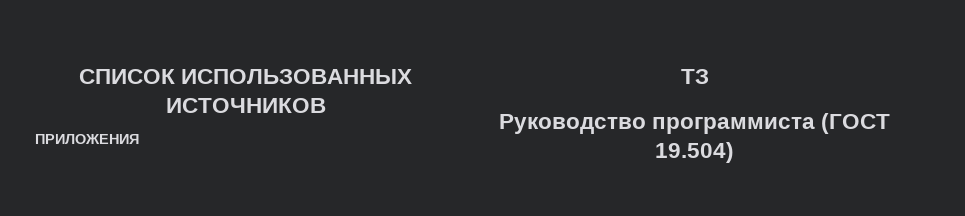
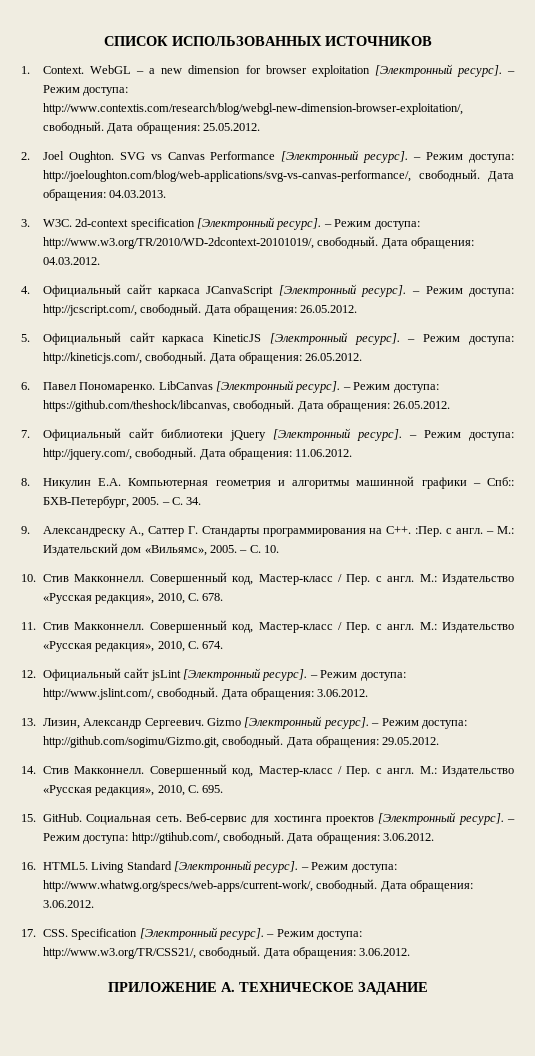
[35,134,139,144] [680,69,709,84] [498,113,891,134] [655,142,734,163] ПРИЛОЖЕНИЯ // ТЗ // Руководство программиста (ГОСТ 19.504) -> [21,64,515,77] [42,85,129,96] [42,103,463,115] [42,121,261,134] [21,150,514,163] [42,169,514,182] [42,189,167,201] [21,217,420,230] [42,236,475,249] [42,257,100,265] [21,284,514,297] [42,303,358,316] [21,332,514,345] [42,351,363,364] [21,380,439,393] [42,399,451,412] [21,428,514,441] [42,447,353,460] [21,476,514,489] [42,496,202,508] [21,526,514,537] [42,543,280,556] [21,572,514,585] [42,593,224,604] [21,620,514,633] [42,641,224,652] [21,668,406,681] [42,687,369,700] [21,716,467,729] [42,735,440,748] [21,764,514,777] [42,785,224,796] [21,812,515,825] [42,831,435,844] [21,860,397,873] [42,879,474,892] [42,900,94,908] [21,927,363,940] [42,946,411,959] [107,982,428,995] 1. Context. WebGL – a new dimension for browser exploitation [Электронный ресурс]. – Режим доступа: http://www.contextis.com/research/blog/webgl-new-dimension-browser-exploitation/, свободный. Дата обращения: 25.05.2012. // 2. Joel Oughton. SVG vs Canvas Performance [Электронный ресурс]. – Режим доступа: http://joeloughton.com/blog/web-applications/svg-vs-canvas-performance/, свободный. Дата обращения: 04.03.2013. // 3. W3C. 2d-context specification [Электронный ресурс]. – Режим доступа: http://www.w3.org/TR/2010/WD-2dcontext-20101019/, свободный. Дата обращения: 04.03.2012. // 4. Официальный сайт каркаса JCanvaScript [Электронный ресурс]. – Режим доступа: http://jcscript.com/, свободный. Дата обращения: 26.05.2012. // 5. Официальный сайт каркаса KineticJS [Электронный ресурс]. – Режим доступа: http://kineticjs.com/, свободный. Дата обращения: 26.05.2012. // 6. Павел Пономаренко. LibCanvas [Электронный ресурс]. – Режим доступа: https://github.com/theshock/libcanvas, свободный. Дата обращения: 26.05.2012. // 7. Официальный сайт библиотеки jQuery [Электронный ресурс]. – Режим доступа: http://jquery.com/, свободный. Дата обращения: 11.06.2012. // 8. Никулин Е.А. Компьютерная геометрия и алгоритмы машинной графики – Спб:: БХВ-Петербург, 2005. – С. 34. // 9. Александреску А., Саттер Г. Стандарты программирования на C++. :Пер. с англ. – М.: Издательский дом «Вильямс», 2005. – С. 10. // 10. Стив Макконнелл. Совершенный код, Мастер-класс / Пер. с англ. М.: Издательство «Русская редакция», 2010, С. 678. // 11. Стив Макконнелл. Совершенный код, Мастер-класс / Пер. с англ. М.: Издательство «Русская редакция», 2010, С. 674. // 12. Официальный сайт jsLint [Электронный ресурс]. – Режим доступа: http://www.jslint.com/, свободный. Дата обращения: 3.06.2012. // 13. Лизин, Александр Сергеевич. Gizmo [Электронный ресурс]. – Режим доступа: http://github.com/sogimu/Gizmo.git, свободный. Дата обращения: 29.05.2012. // 14. Стив Макконнелл. Совершенный код, Мастер-класс / Пер. с англ. М.: Издательство «Русская редакция», 2010, С. 695. // 15. GitHub. Социальная сеть. Веб-сервис для хостинга проектов [Электронный ресурс]. – Режим доступа: http://gtihub.com/, свободный. Дата обращения: 3.06.2012. // 16. HTML5. Living Standard [Электронный ресурс]. – Режим доступа: http://www.whatwg.org/specs/web-apps/current-work/, свободный. Дата обращения: 3.06.2012. // 17. CSS. Specification [Электронный ресурс]. – Режим доступа: http://www.w3.org/TR/CSS21/, свободный. Дата обращения: 3.06.2012. // ПРИЛОЖЕНИЕ А. ТЕХНИЧЕСКОЕ ЗАДАНИЕ

